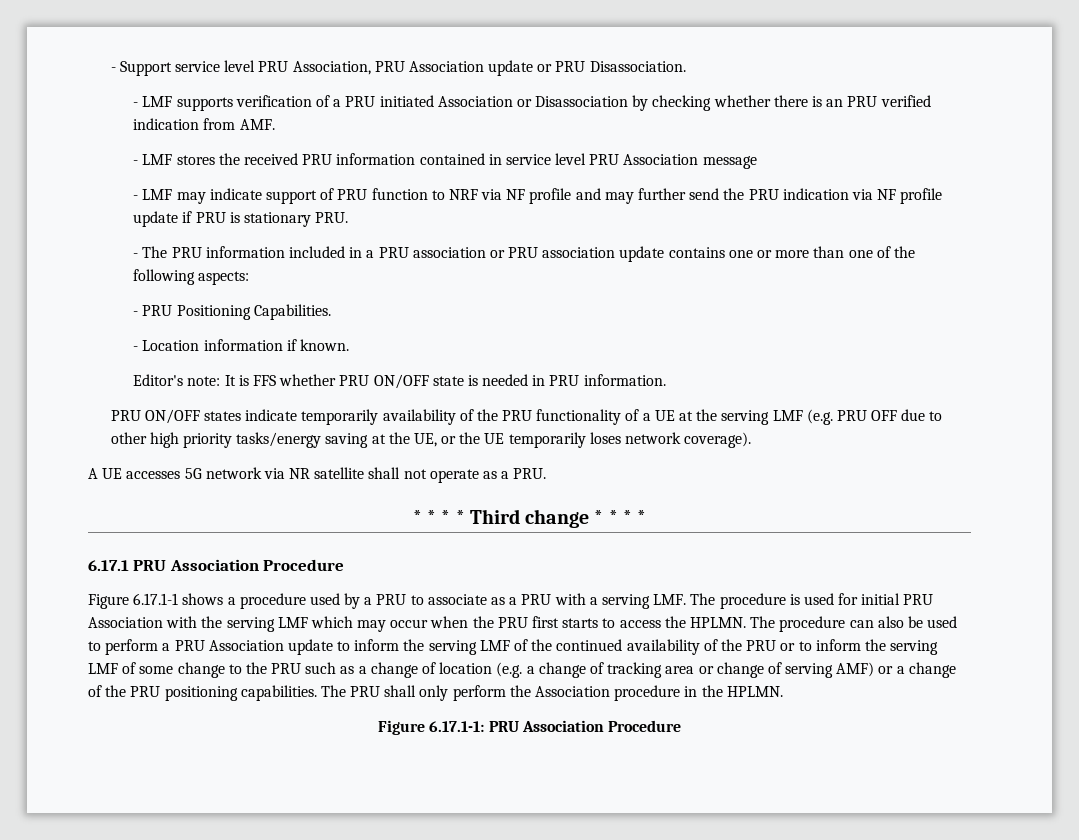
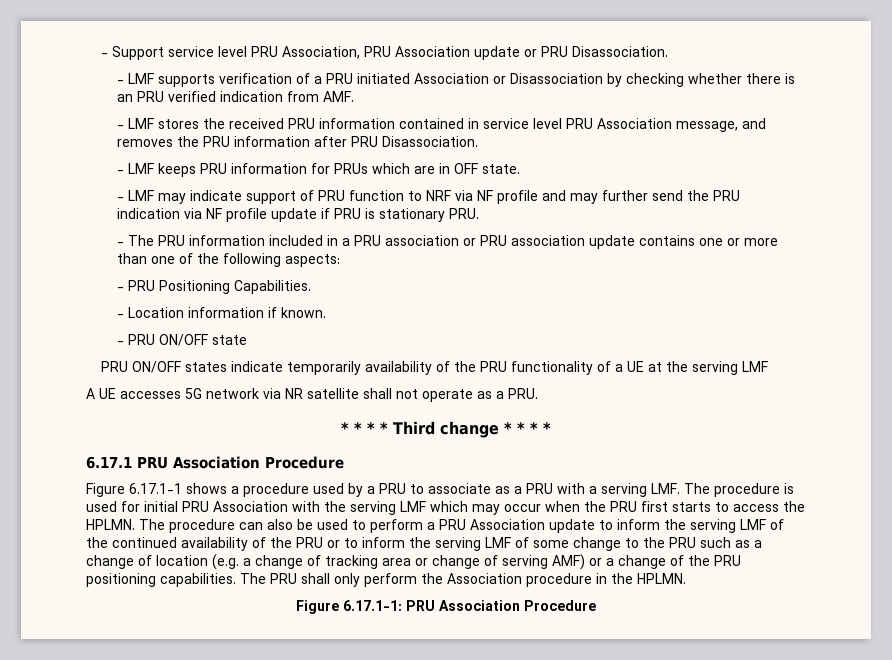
[702,156,757,169] message -> [675,118,766,132] [116,136,478,147] [116,163,520,177] message, and removes the PRU information after PRU Disassociation. // - LMF keeps PRU information for PRUs which are in OFF state.
[133,374,666,389] Editor's note: It is FFS whether PRU ON/OFF state is needed in PRU information. -> [116,334,247,346] - PRU ON/OFF state
[806,409,943,425] [110,432,752,448] (e.g. PRU OFF due to other high priority tasks/energy saving at the UE, or the UE temporarily loses network coverage). -> (769, 366) none

